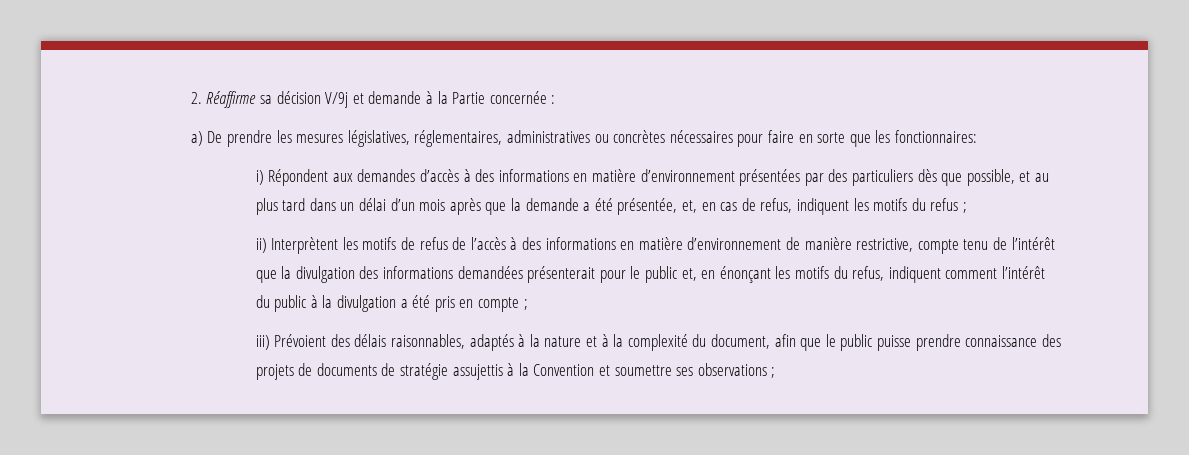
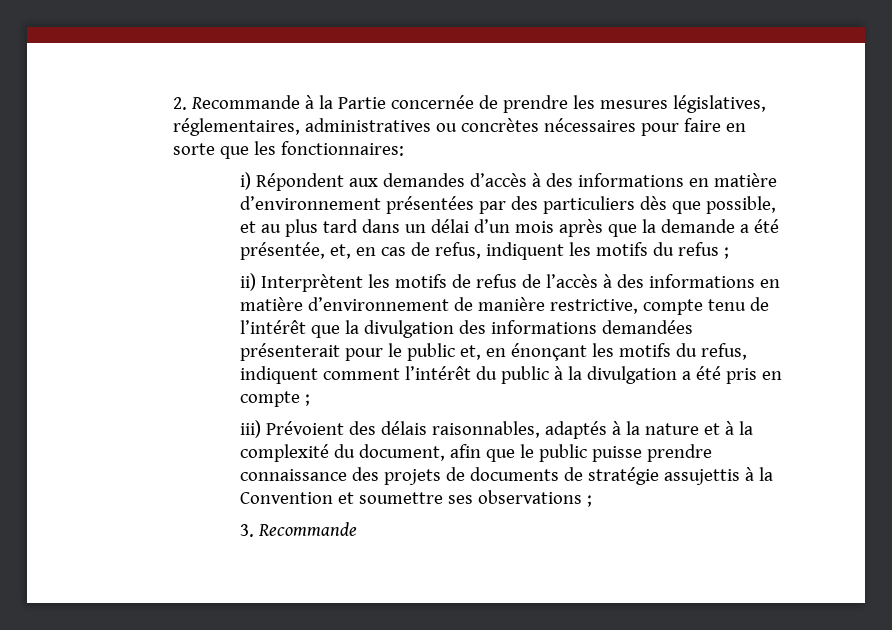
[206,91,422,108] Réaffirme sa décision V/9j et demande -> [190,95,300,109] Recommande
[551,95,556,104] [190,131,223,146] : // a) De -> [478,95,498,109] de
(776, 372) none -> [239,522,357,537] // 3. Recommande

